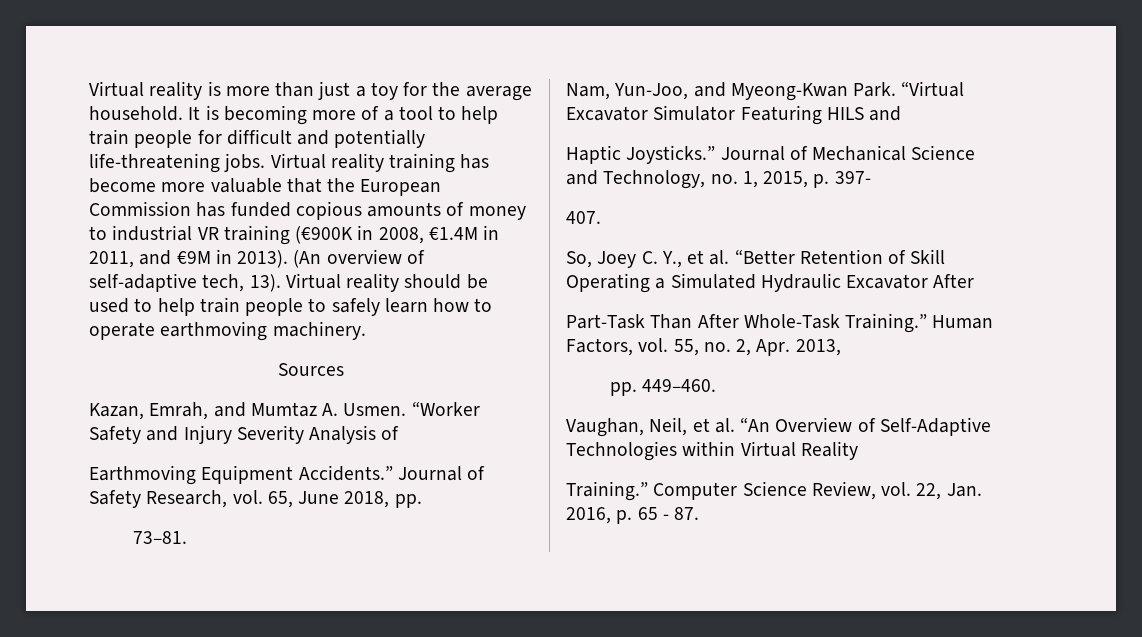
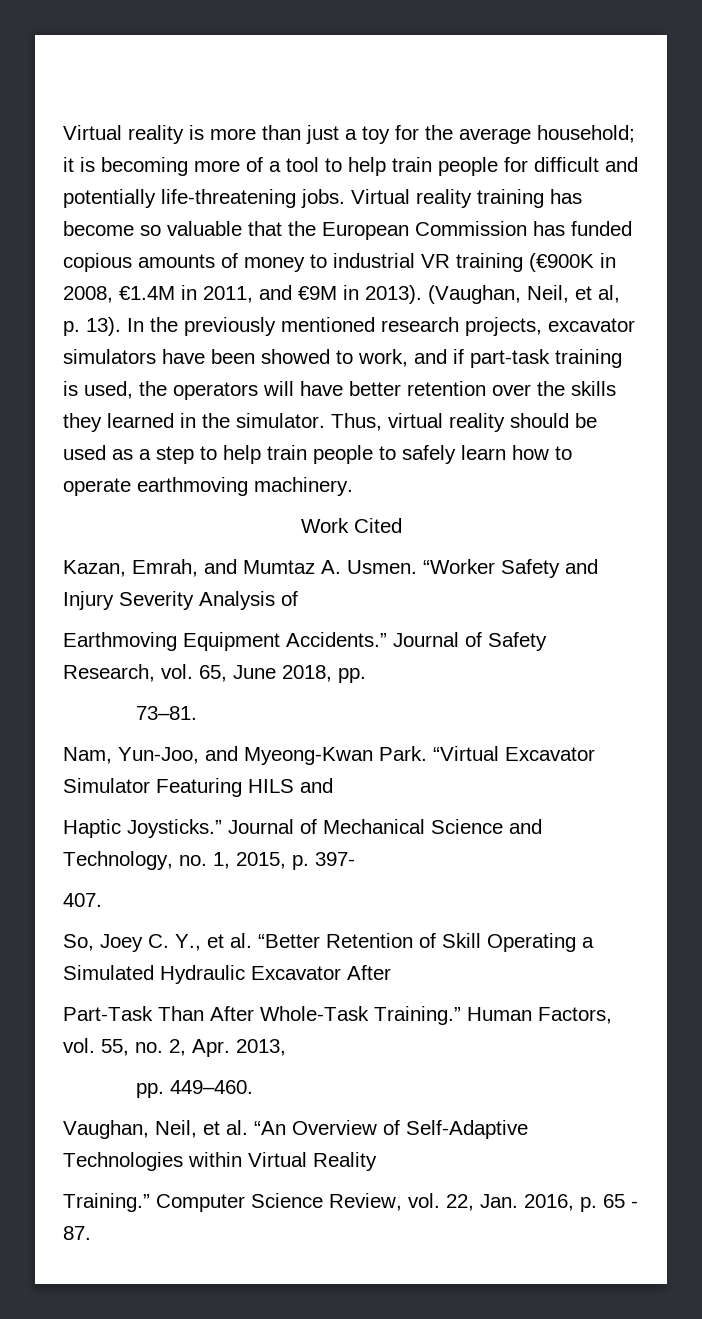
[89,106,201,121] household. It -> [537,125,635,143] [63,157,74,172] household; it
[161,182,206,192] more -> [140,225,161,236] so
[293,249,425,268] [89,273,341,292] (An overview of self-adaptive tech, 13). Virtual -> [428,285,620,304] [63,317,635,336] [63,349,622,368] [63,381,616,400] [63,413,443,432] (Vaughan, Neil, et al, p. 13). In the previously mentioned research projects, excavator simulators have been showed to work, and if part-task training is used, the operators will have better retention over the skills they learned in the simulator. Thus, virtual
(129, 305) none -> [112,446,194,464] as a step
[277,363,344,376] Sources -> [300,518,402,533] Work Cited

